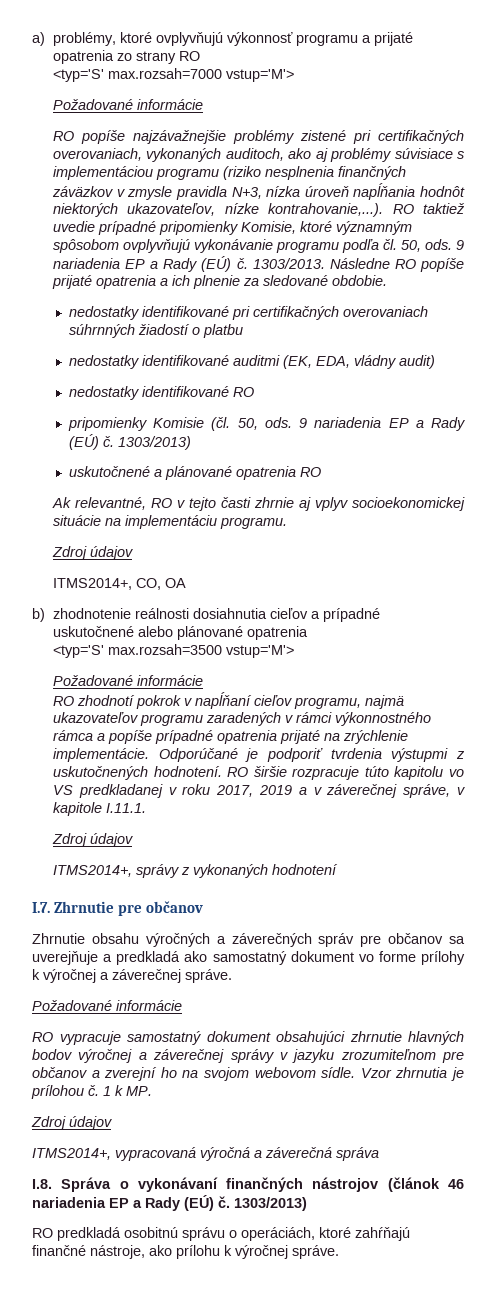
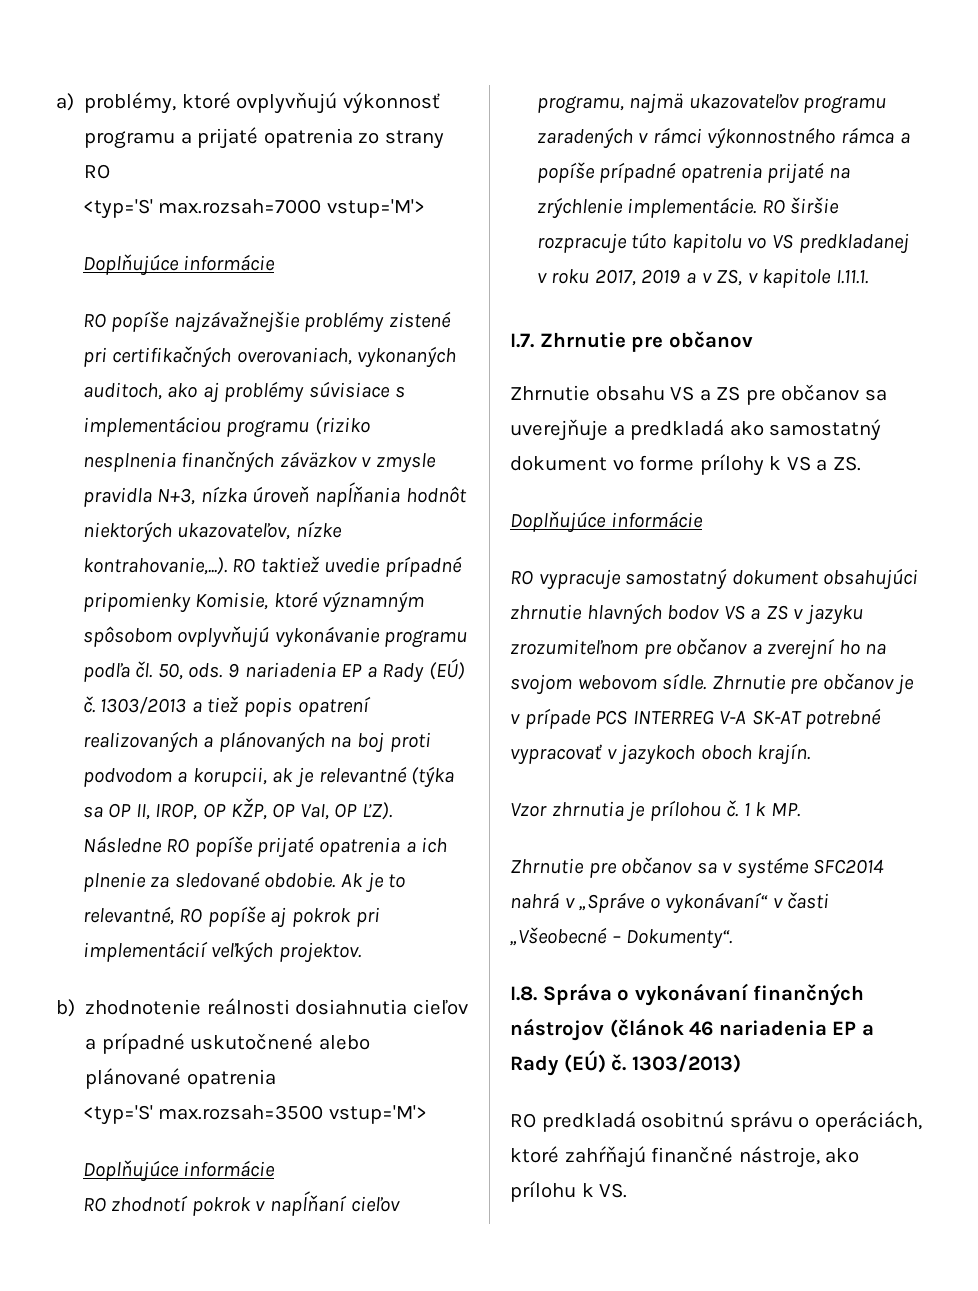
[52,99,133,110] Požadované -> [82,254,179,276] Doplňujúce
[252,258,325,269] 1303/2013. -> [100,696,371,717] [82,731,431,753] [82,766,455,788] [82,798,392,820] 1303/2013 a tiež popis opatrení realizovaných a plánovaných na boj proti podvodom a korupcii, ak je relevantné (týka sa OP II, IROP, OP KŽP, OP VaI, OP ĽZ).
[68,306,428,320] [68,324,243,338] [68,355,435,369] [68,386,254,400] [67,417,465,431] [68,434,191,450] [68,466,321,480] [51,497,465,511] [52,515,287,529] [51,546,133,560] [52,578,186,590] // nedostatky identifikované pri certifikačných overovaniach súhrnných žiadostí o platbu // nedostatky identifikované auditmi (EK, EDA, vládny audit) // nedostatky identifikované RO // pripomienky Komisie (čl. 50, ods. 9 nariadenia EP a Rady (EÚ) č. 1303/2013) // uskutočnené a plánované opatrenia RO // Ak relevantné, RO v tejto časti zhrnie aj vplyv socioekonomickej situácie na implementáciu programu. // Zdroj údajov // ITMS2014+, CO, OA -> [340,872,406,893] [82,906,380,928] [82,941,361,963] Ak je to relevantné, RO popíše aj pokrok pri implementácií veľkých projektov.
[52,675,133,686] Požadované -> [82,1160,179,1182] Doplňujúce
[158,748,465,762] [52,766,222,780] Odporúčané je podporiť tvrdenia výstupmi z uskutočnených hodnotení. -> (757, 207) none
[326,784,451,798] záverečnej správe, -> [716,269,743,286] ZS,
[51,833,133,847] [52,864,338,878] // Zdroj údajov // ITMS2014+, správy z vykonaných hodnotení -> (868, 277) none
[145,933,355,947] výročných a záverečných správ -> [670,386,741,401] VS a ZS
[43,969,232,983] [32,1000,112,1011] výročnej a záverečnej správe. // Požadované -> [786,456,861,471] [510,511,606,533] VS a ZS. // Doplňujúce
[78,1049,274,1063] výročnej a záverečnej správy -> [723,605,788,620] VS a ZS
(356, 1072) none -> [711,673,915,695] [510,708,882,729] [510,743,811,765] Zhrnutie pre občanov je v prípade PCS INTERREG V-A SK-AT potrebné vypracovať v jazykoch oboch krajín. //
[31,1116,112,1130] [32,1147,379,1161] Zdroj údajov // ITMS2014+, vypracovaná výročná a záverečná správa -> [510,857,885,879] [510,892,830,914] [509,927,733,949] Zhrnutie pre občanov sa v systéme SFC2014 nahrá v „Správe o vykonávaní“ v časti „Všeobecné – Dokumenty“.
[235,1245,339,1259] výročnej správe. -> [599,1183,628,1198] VS.

